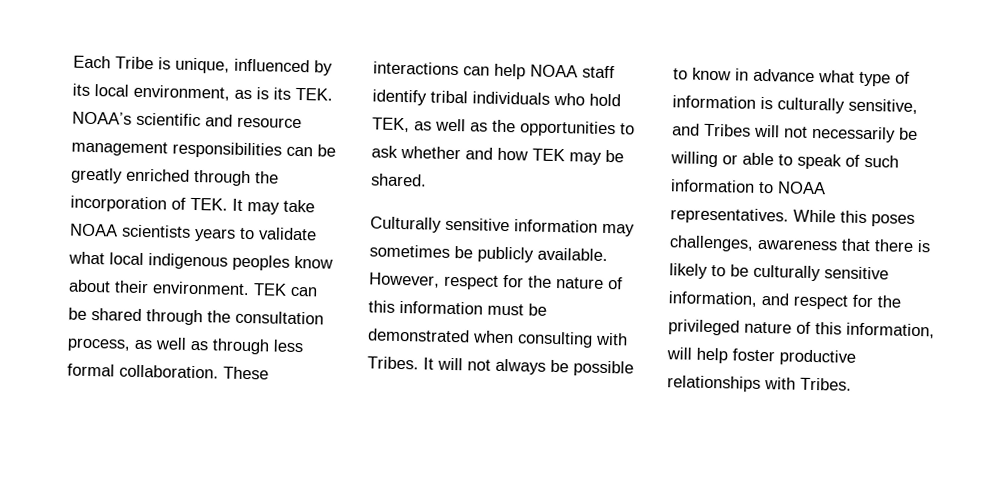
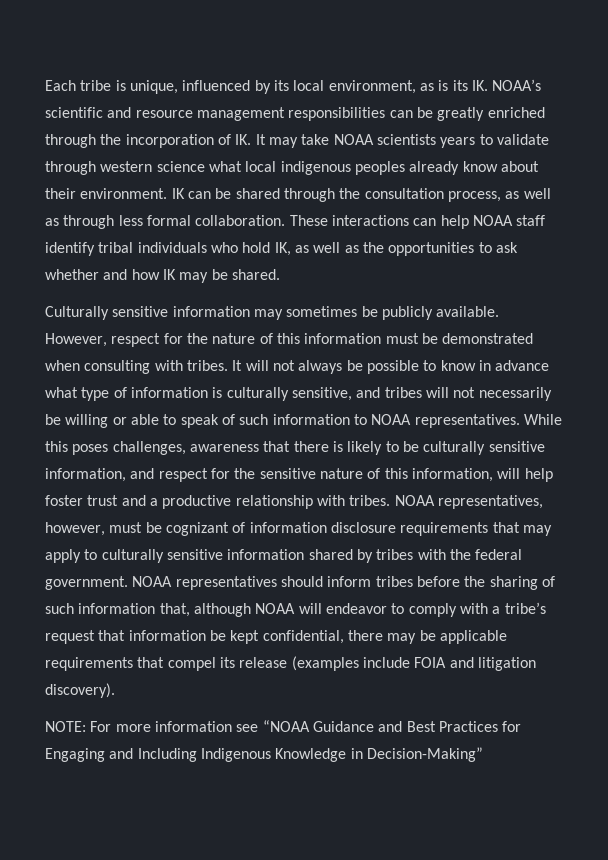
[115,56,154,70] Tribe -> [80,80,112,91] tribe
[295,87,333,101] TEK. -> [471,80,488,91] IK.
[190,197,228,211] TEK. -> [235,134,252,145] IK.
(317, 234) none -> [45,161,205,175] through western science
(290, 262) none -> [409,161,460,175] already
[253,283,287,296] TEK -> [171,188,185,199] IK
[372,117,410,133] TEK, -> [274,242,291,256] IK,
[532,148,565,162] TEK -> [162,269,176,280] IK
[367,356,419,370] Tribes. -> [186,360,228,371] tribes.
[704,123,751,137] Tribes -> [384,387,422,398] tribes
[668,319,740,336] privileged -> [259,468,316,479] sensitive
[779,349,856,366] [667,375,852,392] productive relationships with Tribes. -> [87,495,543,509] [45,522,552,536] [45,549,523,563] [45,576,555,590] [45,602,546,617] [45,630,507,644] [45,656,536,671] [45,683,115,698] [45,720,522,732] [45,747,483,762] trust and a productive relationship with tribes. NOAA representatives, however, must be cognizant of information disclosure requirements that may apply to culturally sensitive information shared by tribes with the federal government. NOAA representatives should inform tribes before the sharing of such information that, although NOAA will endeavor to comply with a tribe’s request that information be kept confidential, there may be applicable requirements that compel its release (examples include FOIA and litigation discovery). // NOTE: For more information see “NOAA Guidance and Best Practices for Engaging and Including Indigenous Knowledge in Decision-Making”

